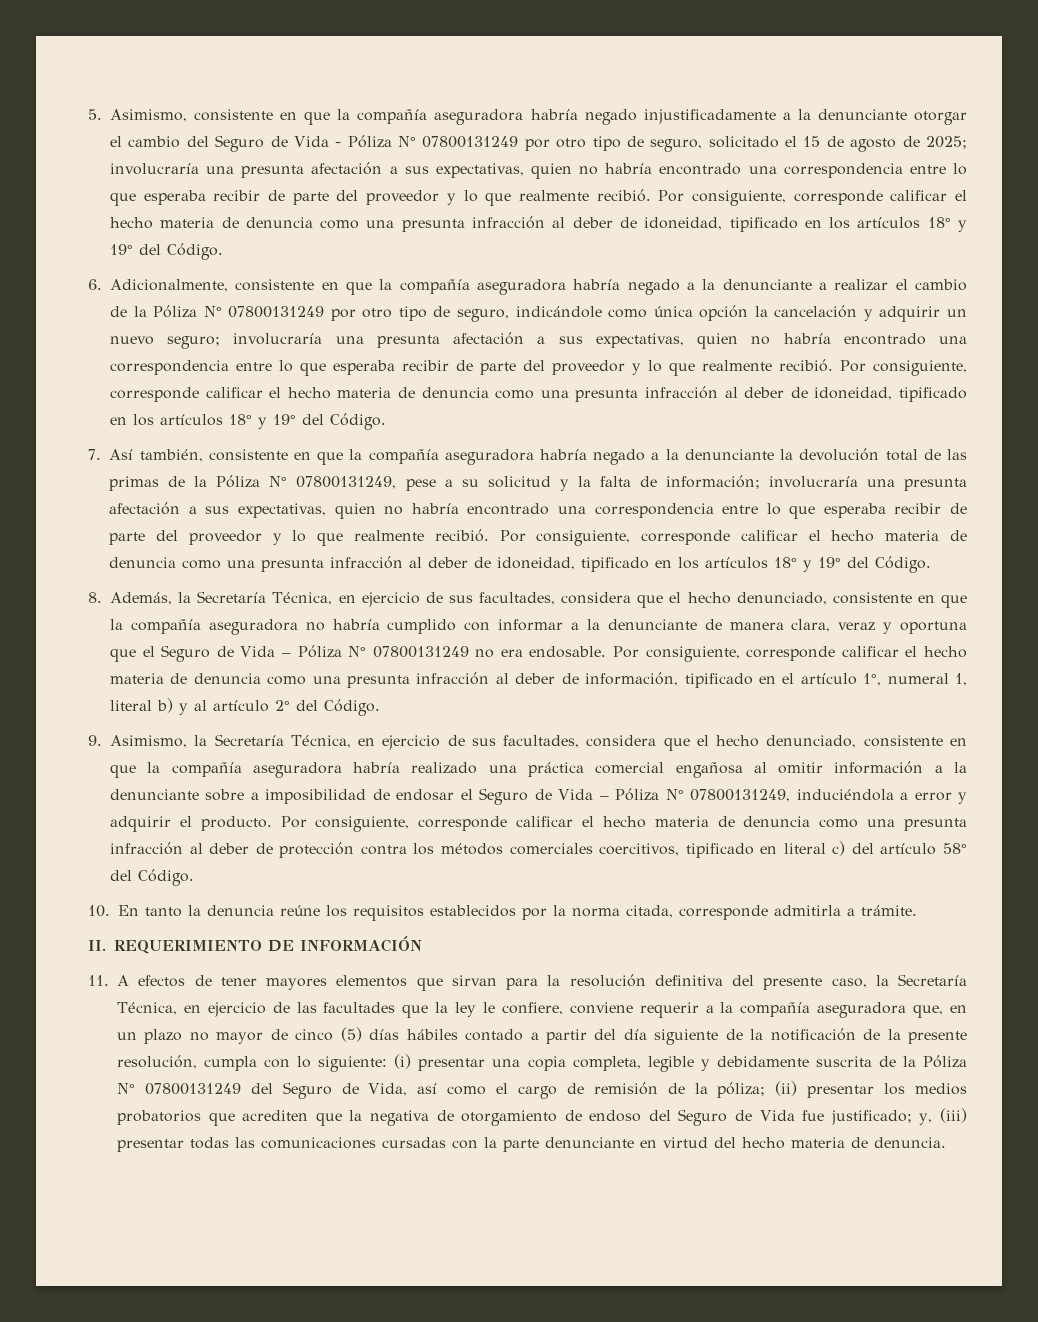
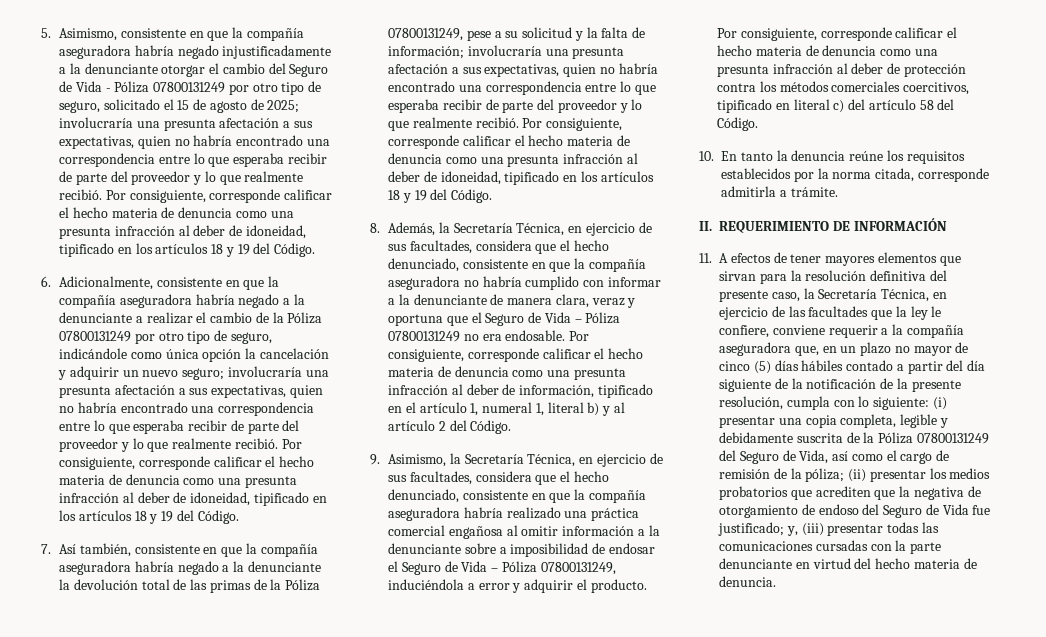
[398,136,417,147] N° -> (150, 87) none
[927,217,967,232] [110,244,133,255] 18° y 19° -> [211,244,250,257] 18 y 19
[203,306,222,317] N° -> (323, 318) none
[229,414,296,429] 18° y 19° -> [134,511,174,524] 18 y 19
[269,476,288,487] N° -> (321, 585) none
[774,557,842,572] 18° y 19° -> [387,190,427,203] 18 y 19
[348,646,367,657] N° -> (621, 318) none
[863,673,882,686] 1°, -> [470,403,479,416] 1,
[275,700,290,711] 2° -> [438,421,446,431] 2
[665,789,684,800] N° -> (537, 567) none
[943,843,967,854] 58° -> [919,100,934,110] 58
[117,1083,135,1094] N° -> (914, 438) none

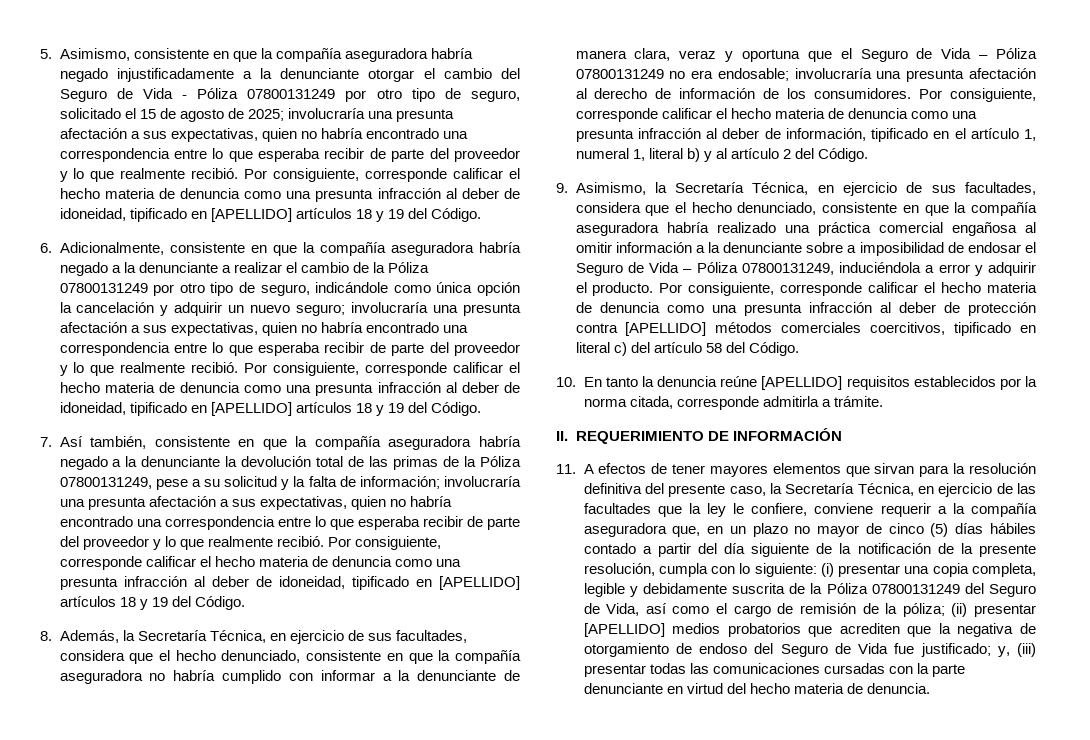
[135,243,153,254] los -> [210,208,292,222] [APELLIDO]
[58,510,76,521] los -> [210,402,292,416] [APELLIDO]
[580,171,598,182] los -> [439,576,520,590] [APELLIDO]
[505,330,566,341] endosable. -> [717,68,1036,82] [575,88,912,99] endosable; involucraría una presunta afectación al derecho de información de los consumidores.
[759,81,777,92] los -> [625,322,707,336] [APELLIDO]
[886,150,904,161] los -> [761,376,843,390] [APELLIDO]
[929,468,947,479] los -> [583,623,665,637] [APELLIDO]

